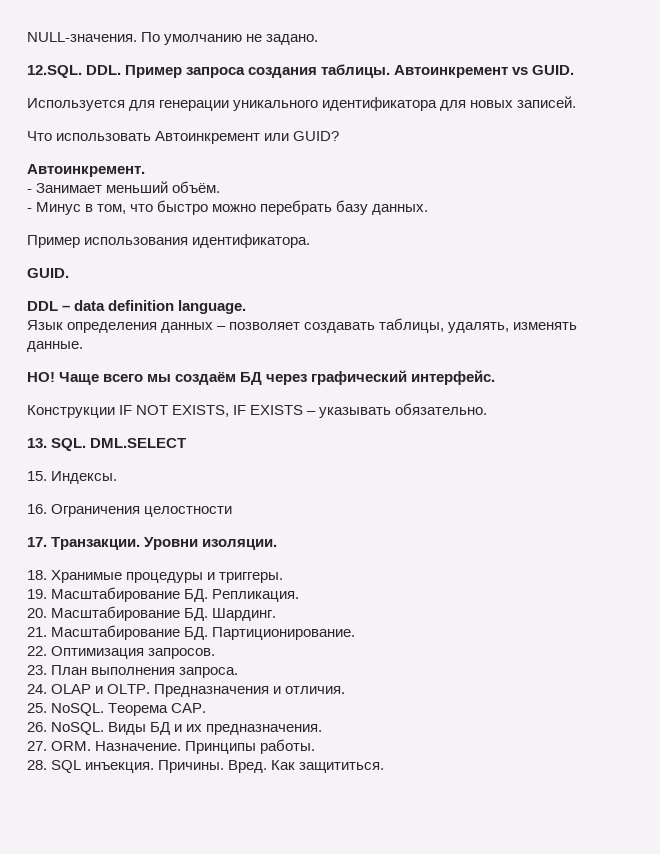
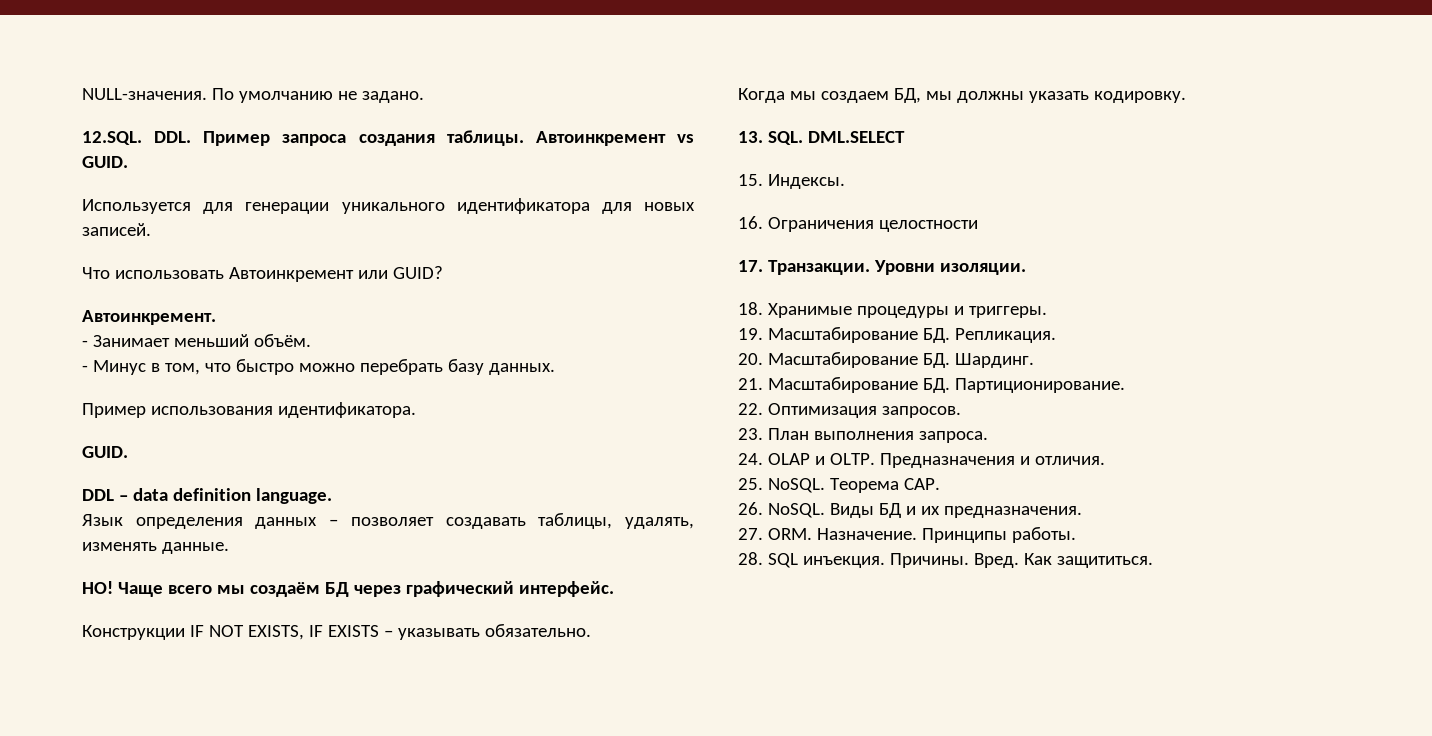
(488, 409) none -> [738,88,1186,103] // Когда мы создаем БД, мы должны указать кодировку.

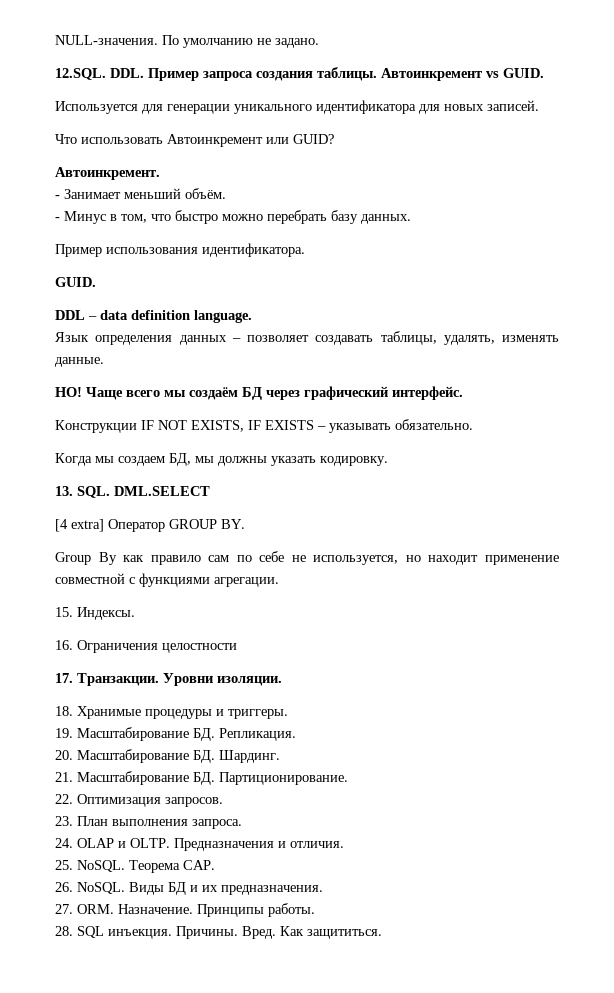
(905, 137) none -> [55,519,245,532] [55,551,559,565] [55,573,279,587] // [4 extra] Оператор GROUP BY. // Group By как правило сам по себе не используется, но находит применение совместной с функциями агрегации.

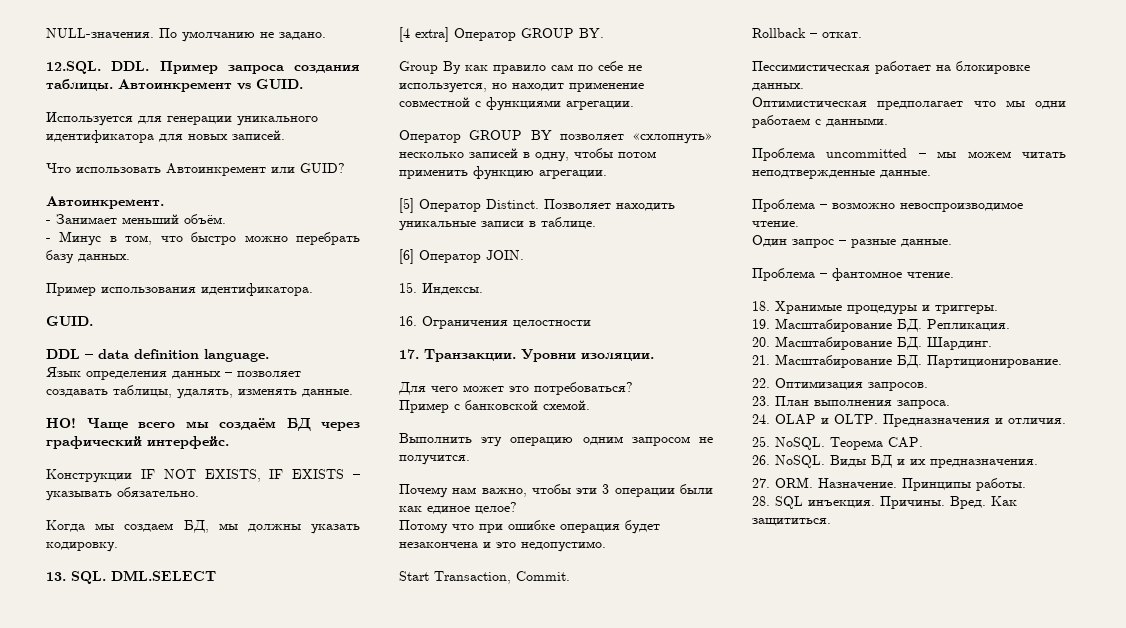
(279, 582) none -> [399,130,713,144] [399,148,656,162] [399,166,607,180] [399,198,675,213] [399,217,596,231] [399,249,524,264] // Оператор GROUP BY позволяет «схлопнуть» несколько записей в одну, чтобы потом применить функцию агрегации. // [5] Оператор Distinct. Позволяет находить уникальные записи в таблице. // [6] Оператор JOIN.
(282, 681) none -> [398,382,633,395] [399,400,590,413] [399,433,713,447] [399,455,470,465] [399,484,713,498] [399,502,517,514] [399,520,660,534] [399,541,606,552] [399,571,570,584] [752,28,862,38] [752,61,1030,74] [752,83,804,91] [752,97,1066,110] [752,115,888,128] [752,148,1066,161] [752,170,931,179] [752,199,1023,212] [752,221,799,227] [752,235,952,248] [752,268,954,281] // Для чего может это потребоваться? // Пример с банковской схемой. // Выполнить эту операцию одним запросом не получится. // Почему нам важно, чтобы эти 3 операции были как единое целое? // Потому что при ошибке операция будет незакончена и это недопустимо. // Start Transaction, Commit. // Rollback – откат. // Пессимистическая работает на блокировке данных. // Оптимистическая предполагает что мы одни работаем с данными. // Проблема uncommitted – мы можем читать неподтвержденные данные. // Проблема – возможно невоспроизводимое чтение. // Один запрос – разные данные. // Проблема – фантомное чтение.

